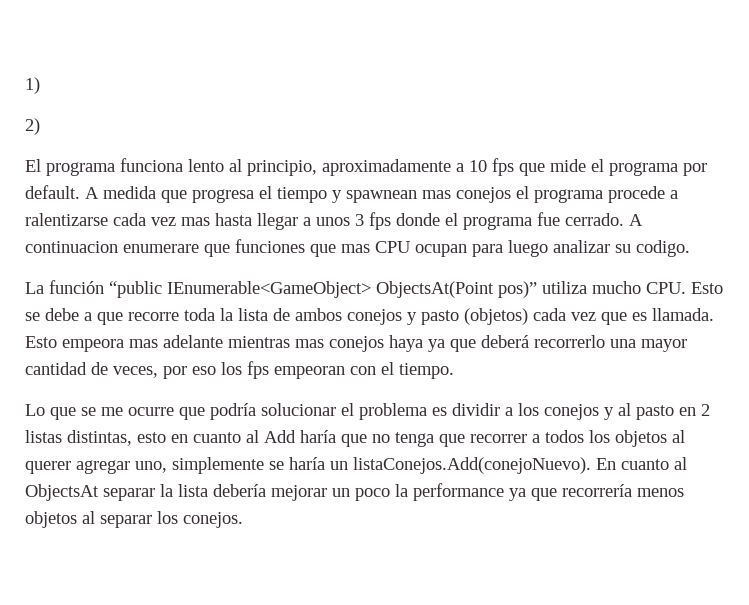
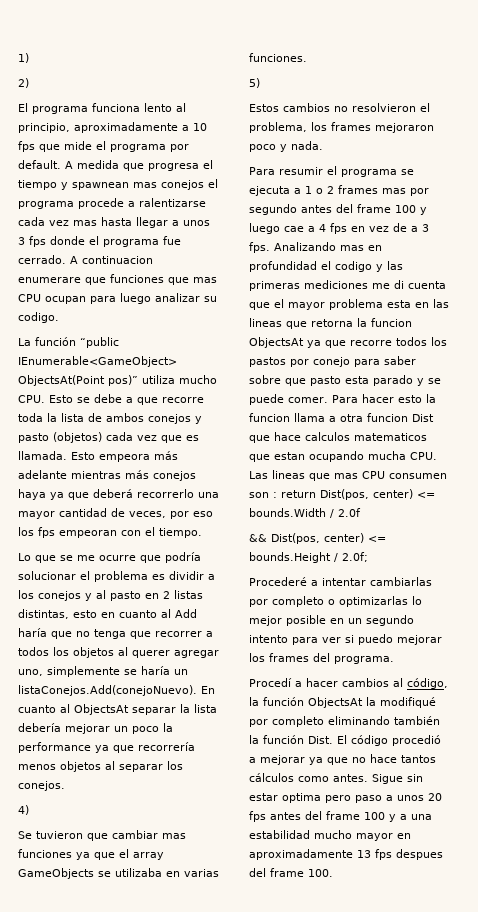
[129,339,158,348] mas -> [154,451,178,460] más
[295,339,324,348] mas -> [125,470,149,479] más
(243, 520) none -> [18,805,29,815] [18,830,186,841] [18,849,164,860] [18,868,219,879] [249,53,307,62] [249,78,260,88] [249,103,430,112] [249,122,434,133] [249,141,323,152] [249,166,414,177] [249,185,429,196] [249,204,427,215] [249,223,429,234] [249,242,382,253] [249,261,403,272] [249,280,446,291] [249,299,449,310] [249,318,412,329] [249,337,447,348] [249,356,416,367] [249,375,441,386] [249,394,436,405] [249,413,434,422] [249,432,427,443] [249,451,437,462] [249,470,447,481] [249,489,435,500] [249,508,361,518] [249,533,386,544] [249,552,368,563] [249,577,432,586] [249,596,422,607] [249,615,414,626] [249,634,442,645] [249,653,394,664] [249,678,448,689] [249,697,436,708] [249,716,440,727] [249,735,441,746] [249,754,436,765] [249,773,423,784] [249,793,442,803] [249,811,432,822] [249,830,411,841] [249,849,443,860] [249,868,333,877] // 4) // Se tuvieron que cambiar mas funciones ya que el array GameObjects se utilizaba en varias funciones. // 5) // Estos cambios no resolvieron el problema, los frames mejoraron poco y nada. // Para resumir el programa se ejecuta a 1 o 2 frames mas por segundo antes del frame 100 y luego cae a 4 fps en vez de a 3 fps. Analizando mas en profundidad el codigo y las primeras mediciones me di cuenta que el mayor problema esta en las lineas que retorna la funcion ObjectsAt ya que recorre todos los pastos por conejo para saber sobre que pasto esta parado y se puede comer. Para hacer esto la funcion llama a otra funcion Dist que hace calculos matematicos que estan ocupando mucha CPU. Las lineas que mas CPU consumen son : return Dist(pos, center) <= bounds.Width / 2.0f // && Dist(pos, center) <= bounds.Height / 2.0f; // Procederé a intentar cambiarlas por completo o optimizarlas lo mejor posible en un segundo intento para ver si puedo mejorar los frames del programa. // Procedí a hacer cambios al código, la función ObjectsAt la modifiqué por completo eliminando también la función Dist. El código procedió a mejorar ya que no hace tantos cálculos como antes. Sigue sin estar optima pero paso a unos 20 fps antes del frame 100 y a una estabilidad mucho mayor en aproximadamente 13 fps despues del frame 100.

